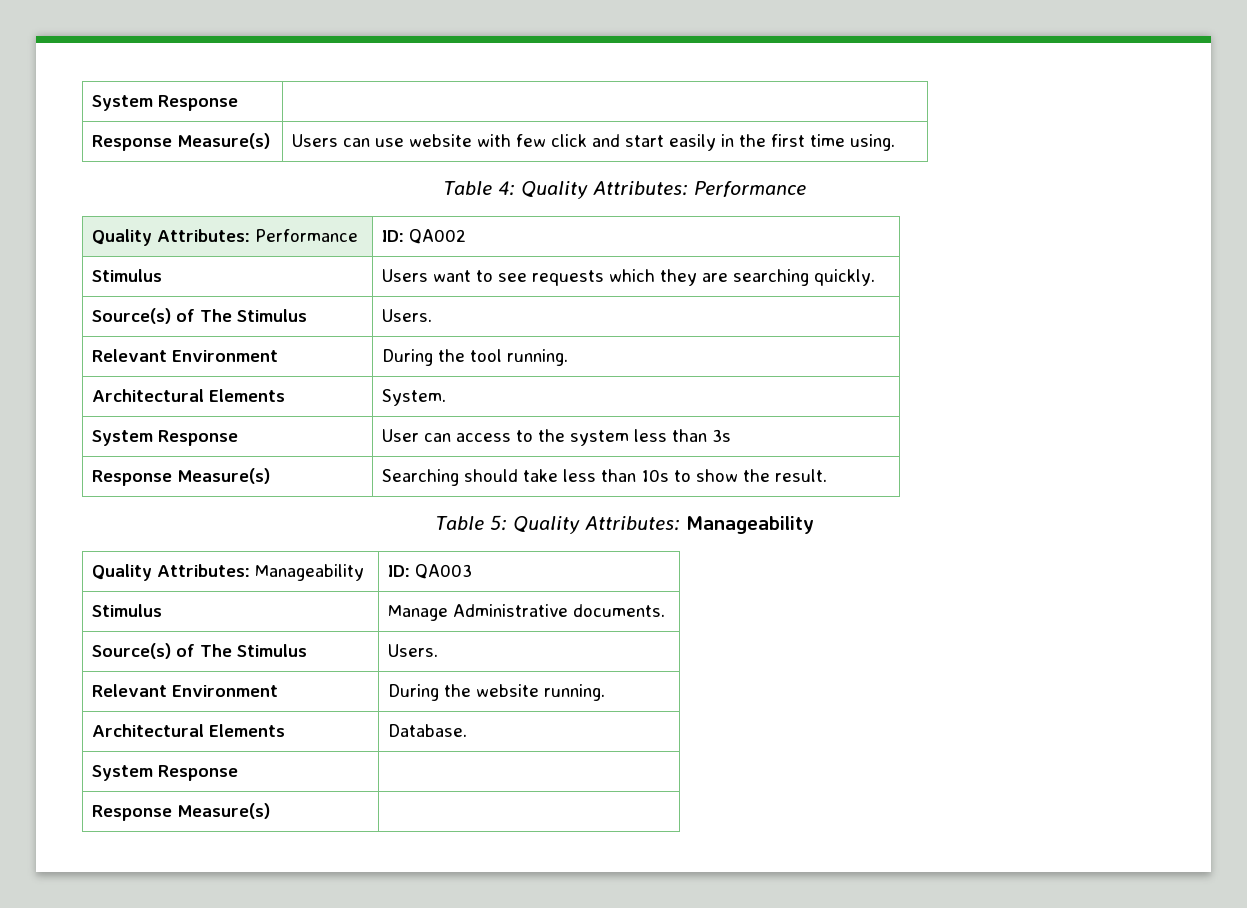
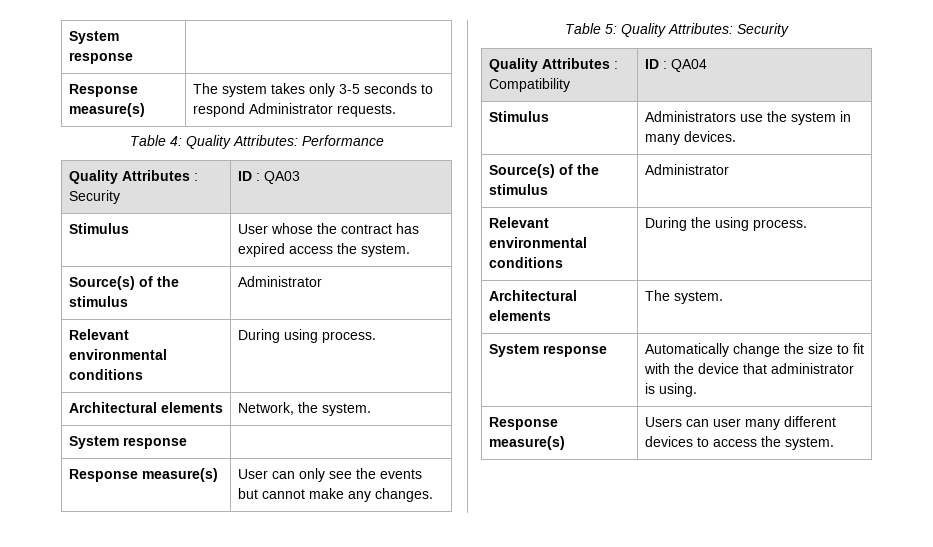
[92,95,239,111] [92,133,271,151] [292,134,896,151] System Response | // Response Measure(s) | Users can use website with few click and start easily in the first time using. -> [68,31,119,44] [68,52,133,64] [68,84,138,97] [68,103,145,117] [192,83,433,97] [192,103,396,117] System response | // Response measure(s) | The system takes only 3-5 seconds to respond Administrator requests.
[157,229,359,242] [382,229,466,244] [92,269,163,282] [382,269,876,286] [92,308,308,324] [382,309,433,322] [92,349,279,362] [382,349,569,366] [92,389,286,402] [382,389,447,406] [92,430,239,446] Attributes: Performance | ID: QA002 // Stimulus | Users want to see requests which they are searching quickly. // Source(s) of The Stimulus | Users. // Relevant Environment | During the tool running. // Architectural Elements | System. // System Response -> [121,170,198,181] [68,190,120,204] [237,171,300,184] [68,223,129,234] [237,223,419,234] [237,243,410,257] [68,276,179,290] [68,296,128,307] [237,276,322,287] [68,329,129,340] [68,349,167,360] [68,369,143,380] [237,329,376,343] [68,402,223,413] [237,402,371,416] [68,436,187,449] [68,468,218,482] Attributes : Security | ID : QA03 // Stimulus | User whose the contract has expired access the system. // Source(s) of the stimulus | Administrator // Relevant environmental conditions | During using process. // Architectural elements | Network, the system. // System response | // Response measure(s)
[456,429,732,446] [92,468,271,486] [382,469,828,486] access to the system less than 3s // Response Measure(s) | Searching should take less than 10s to show the result. -> [298,468,422,482] [237,488,433,502] only see the events but cannot make any changes.
[685,516,814,534] [92,564,365,581] [388,564,473,579] [92,604,163,617] [388,604,666,621] [92,643,308,659] [388,644,439,657] [92,684,279,697] [388,684,606,701] [92,724,286,737] [388,724,468,737] [92,765,239,781] [92,803,271,821] Manageability // Quality Attributes: Manageability | ID: QA003 // Stimulus | Manage Administrative documents. // Source(s) of The Stimulus | Users. // Relevant Environment | During the website running. // Architectural Elements | Database. // System Response | // Response Measure(s) | -> [737,23,789,37] [488,58,618,72] [488,78,570,92] [644,59,707,72] [488,111,549,122] [644,111,851,125] [644,131,736,145] [488,164,599,178] [488,184,548,195] [644,164,729,175] [488,217,549,228] [488,237,587,248] [488,257,563,268] [644,217,807,231] [488,290,577,301] [488,310,551,321] [644,290,723,304] [488,344,607,357] [644,343,864,357] [643,363,854,374] [644,383,697,397] [488,417,558,430] [488,436,565,450] [644,416,836,430] [644,436,834,450] Security // Quality Attributes : Compatibility | ID : QA04 // Stimulus | Administrators use the system in many devices. // Source(s) of the stimulus | Administrator // Relevant environmental conditions | During the using process. // Architectural elements | The system. // System response | Automatically change the size to fit with the device that administrator is using. // Response measure(s) | Users can user many different devices to access the system.

